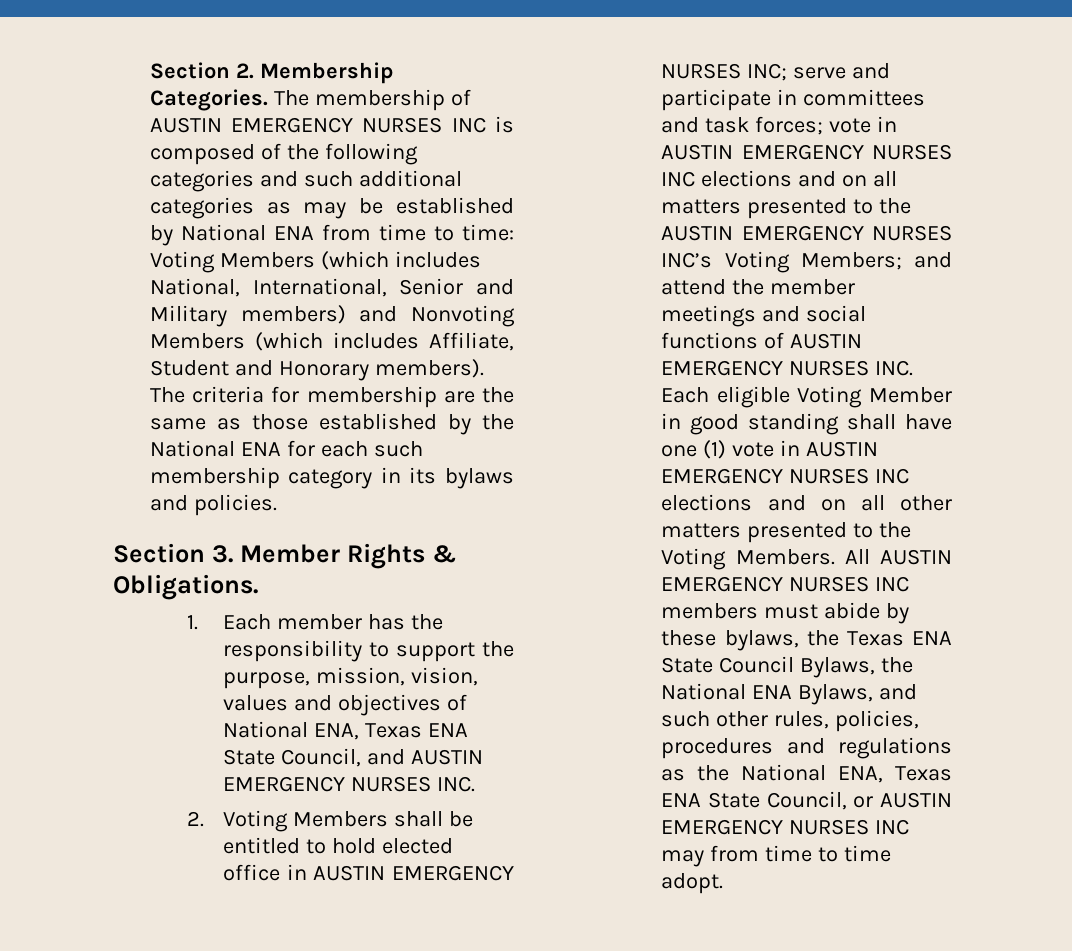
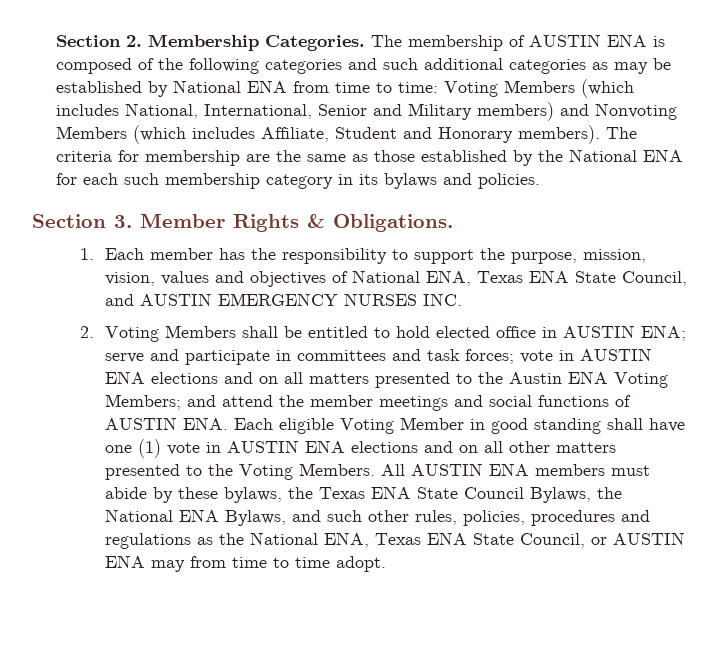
[231,117,486,133] EMERGENCY NURSES INC -> [607,34,648,47] ENA
[392,865,514,881] [661,63,788,81] EMERGENCY NURSES INC; -> [640,325,686,341] ENA;
[741,144,952,160] [661,171,696,187] EMERGENCY NURSES INC -> [104,371,145,384] ENA
[661,225,952,241] [661,252,713,268] AUSTIN EMERGENCY NURSES INC’s -> [508,371,608,384] Austin ENA
[661,360,914,376] EMERGENCY NURSES INC. -> [182,417,228,430] ENA.
[661,468,910,484] EMERGENCY NURSES INC -> [304,440,345,453] ENA
[661,576,910,592] EMERGENCY NURSES INC -> [488,463,529,476] ENA
[661,819,910,835] EMERGENCY NURSES INC -> [104,555,145,568] ENA

